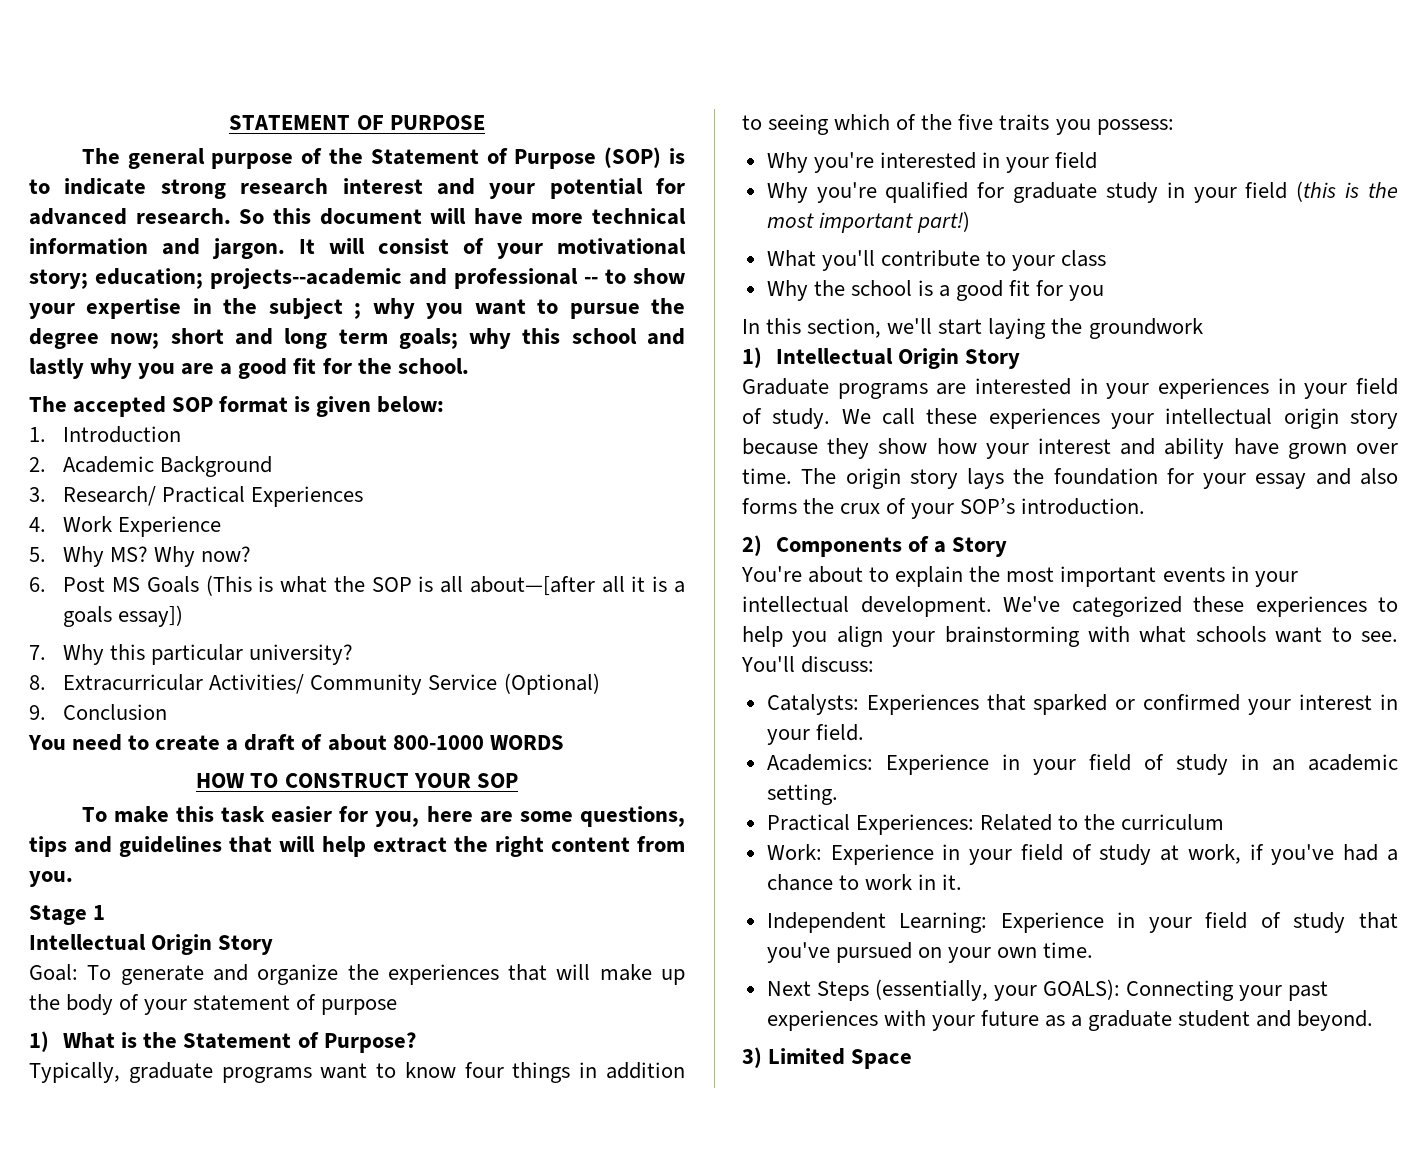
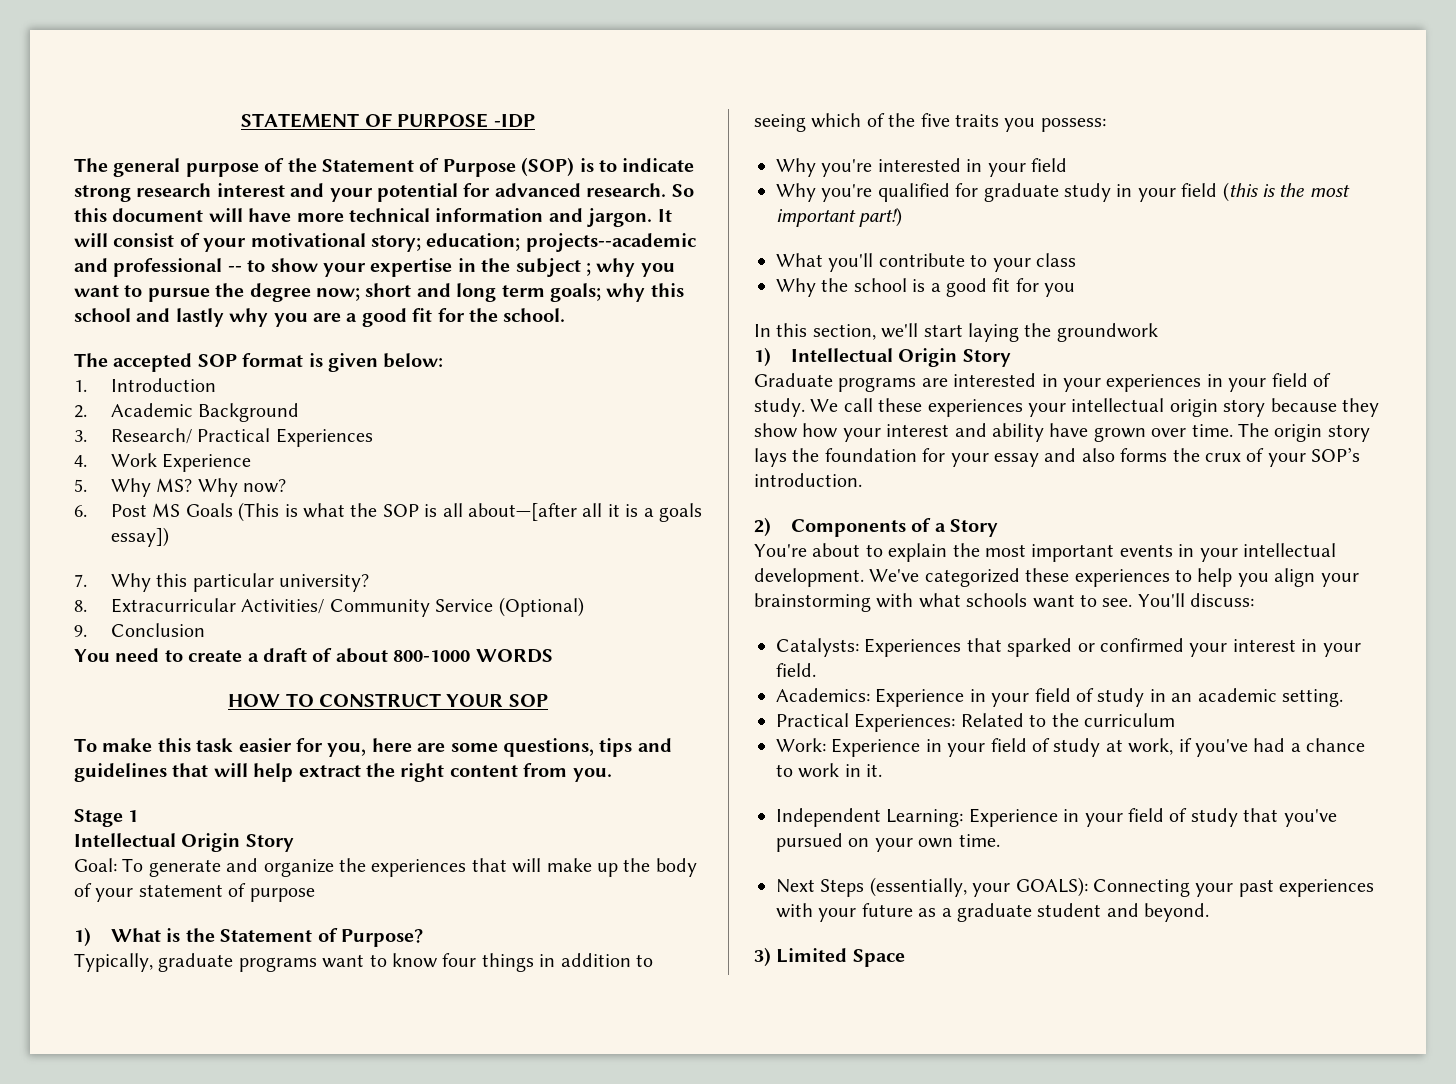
(485, 122) none -> [493,114,535,128] -IDP

